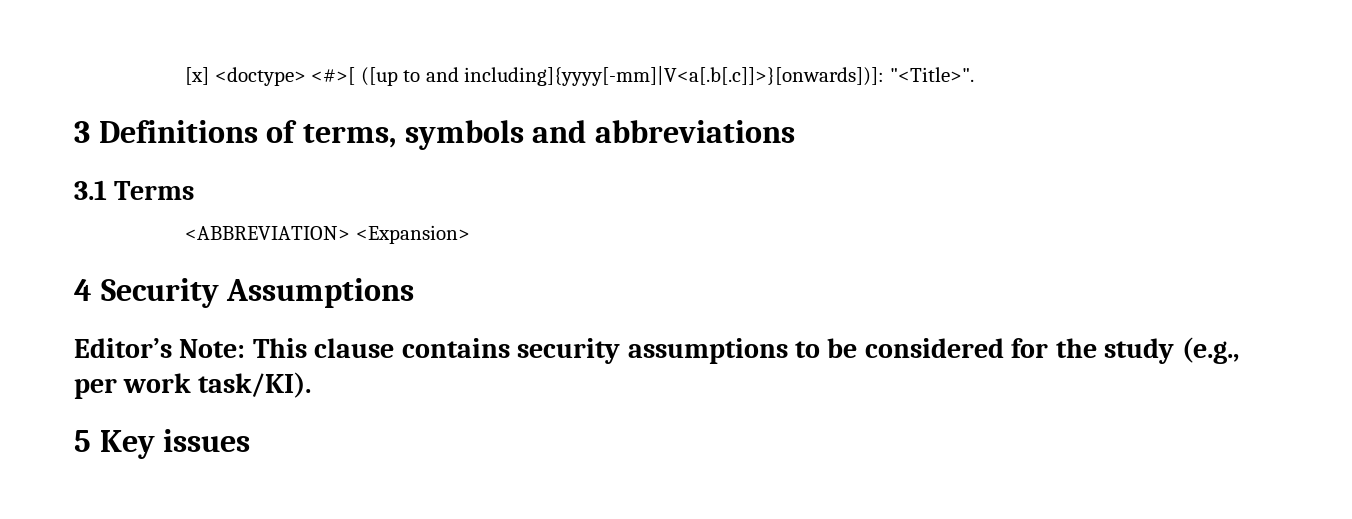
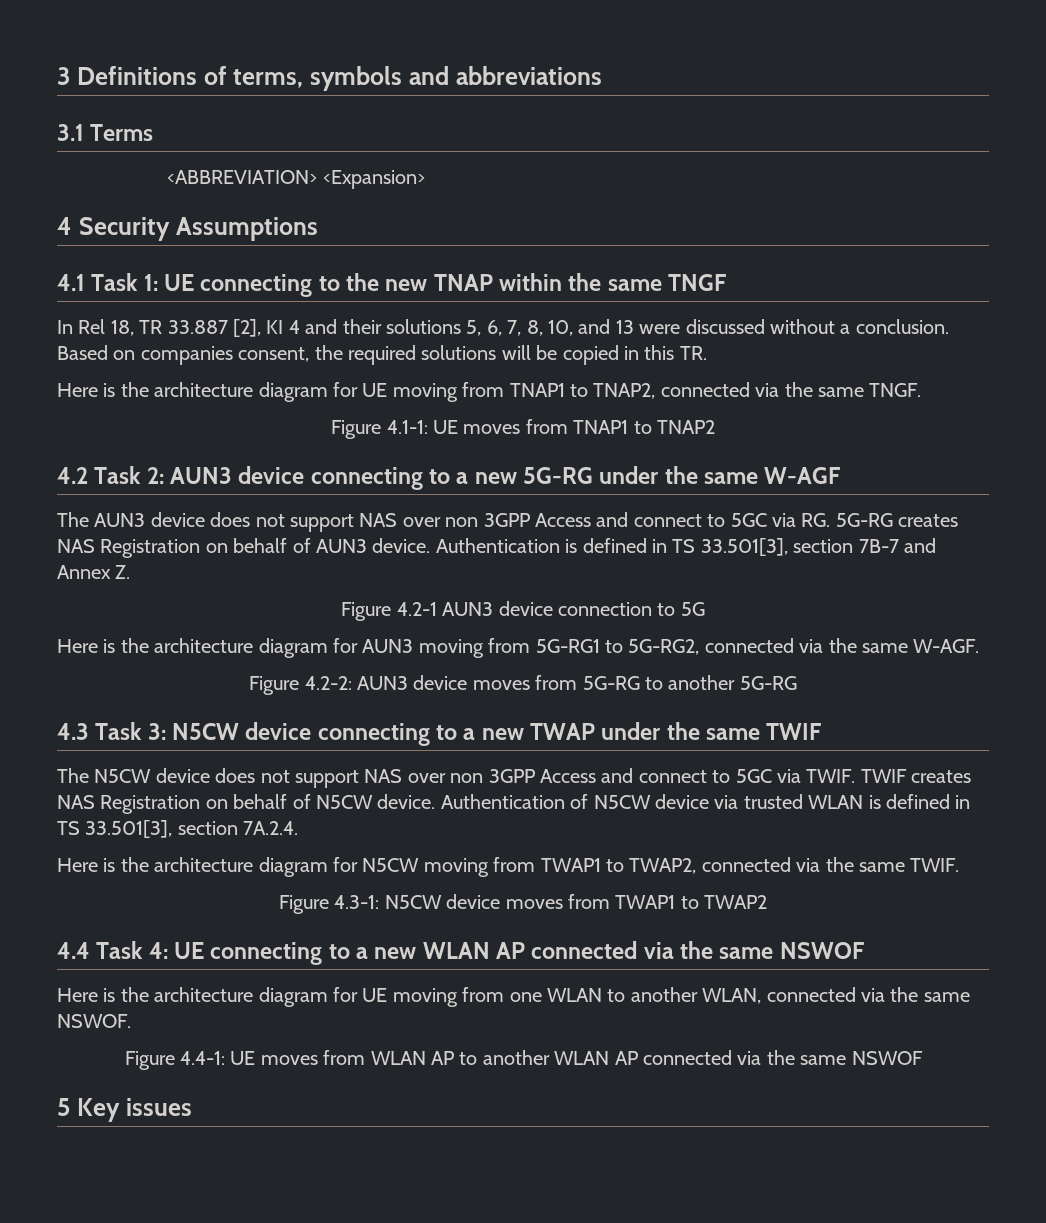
[185,66,974,86] [x] <doctype> <#>[ ([up to and including]{yyyy[-mm]|V<a[.b[.c]]>}[onwards])]: "<Title>". // -> (57, 76) none
[74,337,1240,364] [74,372,311,399] Editor’s Note: This clause contains security assumptions to be considered for the study (e.g., per work task/KI). -> [57,273,727,297] [57,319,949,337] [57,345,707,365] [57,382,922,402] [331,419,715,439] [57,466,841,490] [57,512,959,532] [57,538,936,558] [57,565,131,579] [341,601,705,621] [57,638,980,658] [249,675,797,695] [57,722,822,746] [57,768,972,788] [57,794,971,814] [57,820,299,838] [57,857,960,877] [278,894,768,914] [57,941,864,965] [57,987,970,1007] [57,1014,131,1028] [124,1050,923,1070] 4.1 Task 1: UE connecting to the new TNAP within the same TNGF // In Rel 18, TR 33.887 [2], KI 4 and their solutions 5, 6, 7, 8, 10, and 13 were discussed without a conclusion. Based on companies consent, the required solutions will be copied in this TR. // Here is the architecture diagram for UE moving from TNAP1 to TNAP2, connected via the same TNGF. // Figure 4.1-1: UE moves from TNAP1 to TNAP2 // 4.2 Task 2: AUN3 device connecting to a new 5G-RG under the same W-AGF // The AUN3 device does not support NAS over non 3GPP Access and connect to 5GC via RG. 5G-RG creates NAS Registration on behalf of AUN3 device. Authentication is defined in TS 33.501[3], section 7B-7 and Annex Z. // Figure 4.2-1 AUN3 device connection to 5G // Here is the architecture diagram for AUN3 moving from 5G-RG1 to 5G-RG2, connected via the same W-AGF. // Figure 4.2-2: AUN3 device moves from 5G-RG to another 5G-RG // 4.3 Task 3: N5CW device connecting to a new TWAP under the same TWIF // The N5CW device does not support NAS over non 3GPP Access and connect to 5GC via TWIF. TWIF creates NAS Registration on behalf of N5CW device. Authentication of N5CW device via trusted WLAN is defined in TS 33.501[3], section 7A.2.4. // Here is the architecture diagram for N5CW moving from TWAP1 to TWAP2, connected via the same TWIF. // Figure 4.3-1: N5CW device moves from TWAP1 to TWAP2 // 4.4 Task 4: UE connecting to a new WLAN AP connected via the same NSWOF // Here is the architecture diagram for UE moving from one WLAN to another WLAN, connected via the same NSWOF. // Figure 4.4-1: UE moves from WLAN AP to another WLAN AP connected via the same NSWOF

